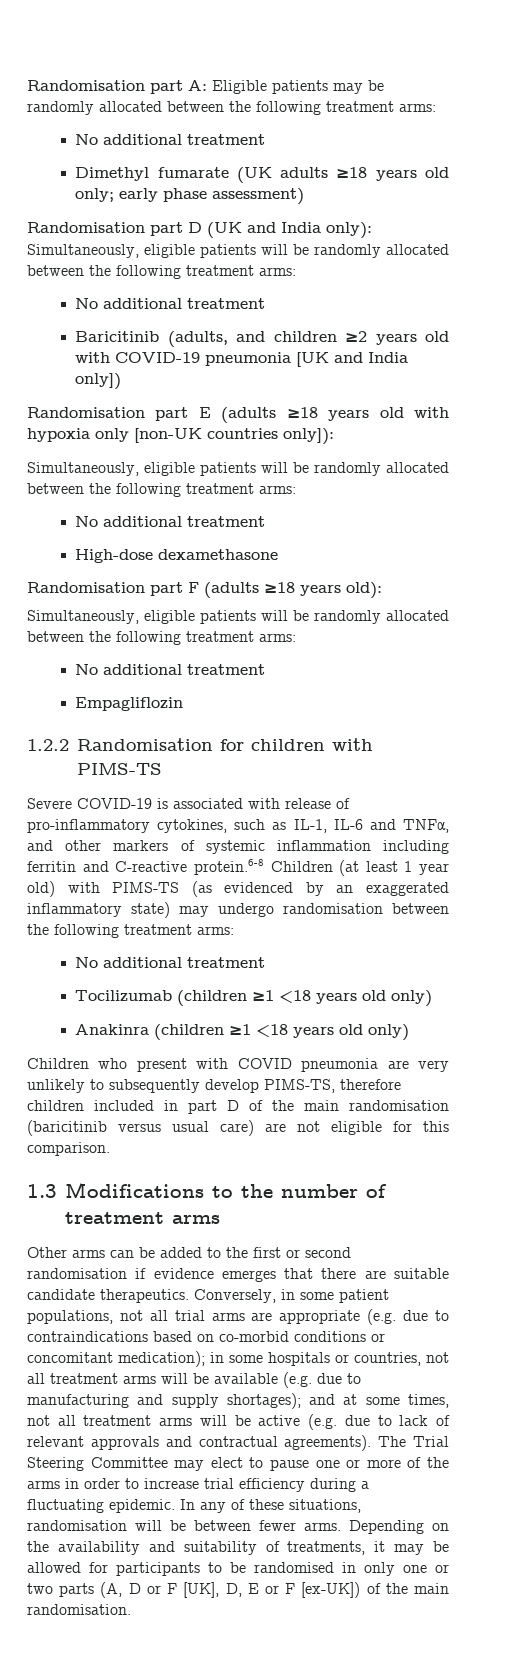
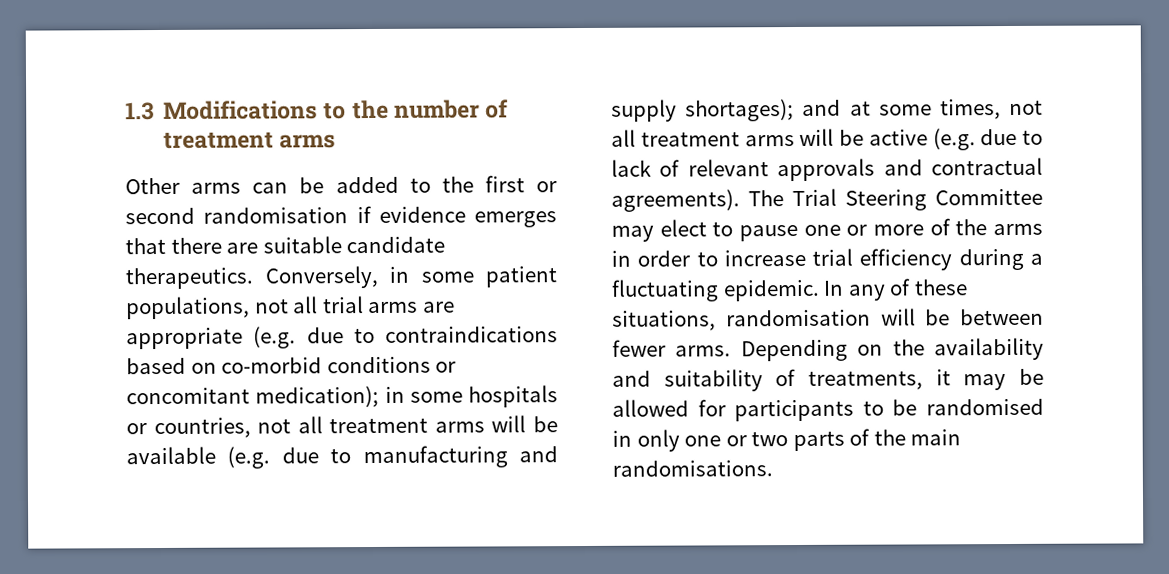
[27,80,384,94] [27,101,436,115] [75,134,266,145] [75,167,449,183] [75,188,305,205] [27,222,372,239] [27,244,449,258] [27,265,296,279] [75,298,266,309] [75,331,449,347] [75,352,409,367] [75,373,122,390] [27,407,449,423] [27,428,334,445] [27,462,449,476] [27,483,296,497] [75,516,266,527] [75,549,279,563] [27,582,382,599] [27,610,449,624] [27,631,296,645] [75,664,266,675] [75,697,184,711] [27,738,373,751] [77,763,162,775] [27,798,350,809] [27,819,450,833] [27,840,449,854] [27,859,449,876] [27,881,449,897] [27,902,449,918] [27,924,234,938] [75,957,266,968] [75,990,433,1007] [75,1024,410,1041] [27,1058,449,1072] [27,1079,401,1093] [27,1100,449,1114] [27,1120,449,1136] [27,1142,110,1156] Randomisation part A: Eligible patients may be randomly allocated between the following treatment arms: // No additional treatment // Dimethyl fumarate (UK adults ≥18 years old only; early phase assessment) // Randomisation part D (UK and India only): Simultaneously, eligible patients will be randomly allocated between the following treatment arms: // No additional treatment // Baricitinib (adults, and children ≥2 years old with COVID-19 pneumonia [UK and India only]) // Randomisation part E (adults ≥18 years old with hypoxia only [non-UK countries only]): // Simultaneously, eligible patients will be randomly allocated between the following treatment arms: // No additional treatment // High-dose dexamethasone // Randomisation part F (adults ≥18 years old): // Simultaneously, eligible patients will be randomly allocated between the following treatment arms: // No additional treatment // Empagliflozin // 1.2.2 Randomisation for children with PIMS-TS // Severe COVID-19 is associated with release of pro-inflammatory cytokines, such as IL-1, IL-6 and TNFα, and other markers of systemic inflammation including ferritin and C-reactive protein.6-8 Children (at least 1 year old) with PIMS-TS (as evidenced by an exaggerated inflammatory state) may undergo randomisation between the following treatment arms: // No additional treatment // Tocilizumab (children ≥1 <18 years old only) // Anakinra (children ≥1 <18 years old only) // Children who present with COVID pneumonia are very unlikely to subsequently develop PIMS-TS, therefore children included in part D of the main randomisation (baricitinib versus usual care) are not eligible for this comparison. // -> (125, 111) none
[100,1582,450,1598] [27,1604,131,1615] (A, D or F [UK], D, E or F [ex-UK]) of the main randomisation. -> [849,428,962,446] [612,460,773,477] of the main randomisations.

